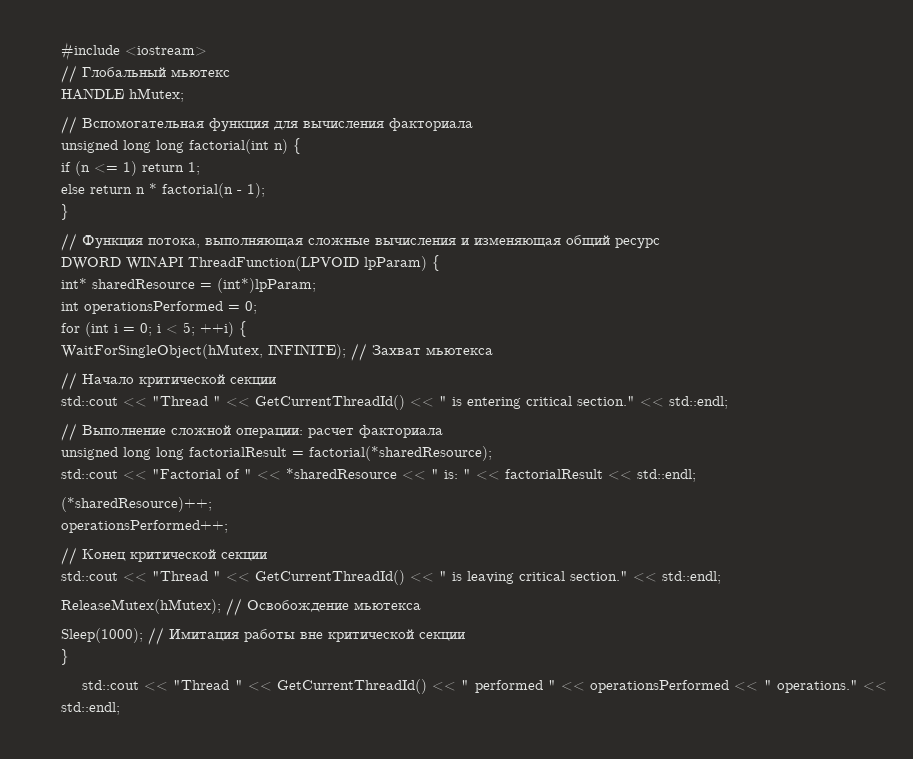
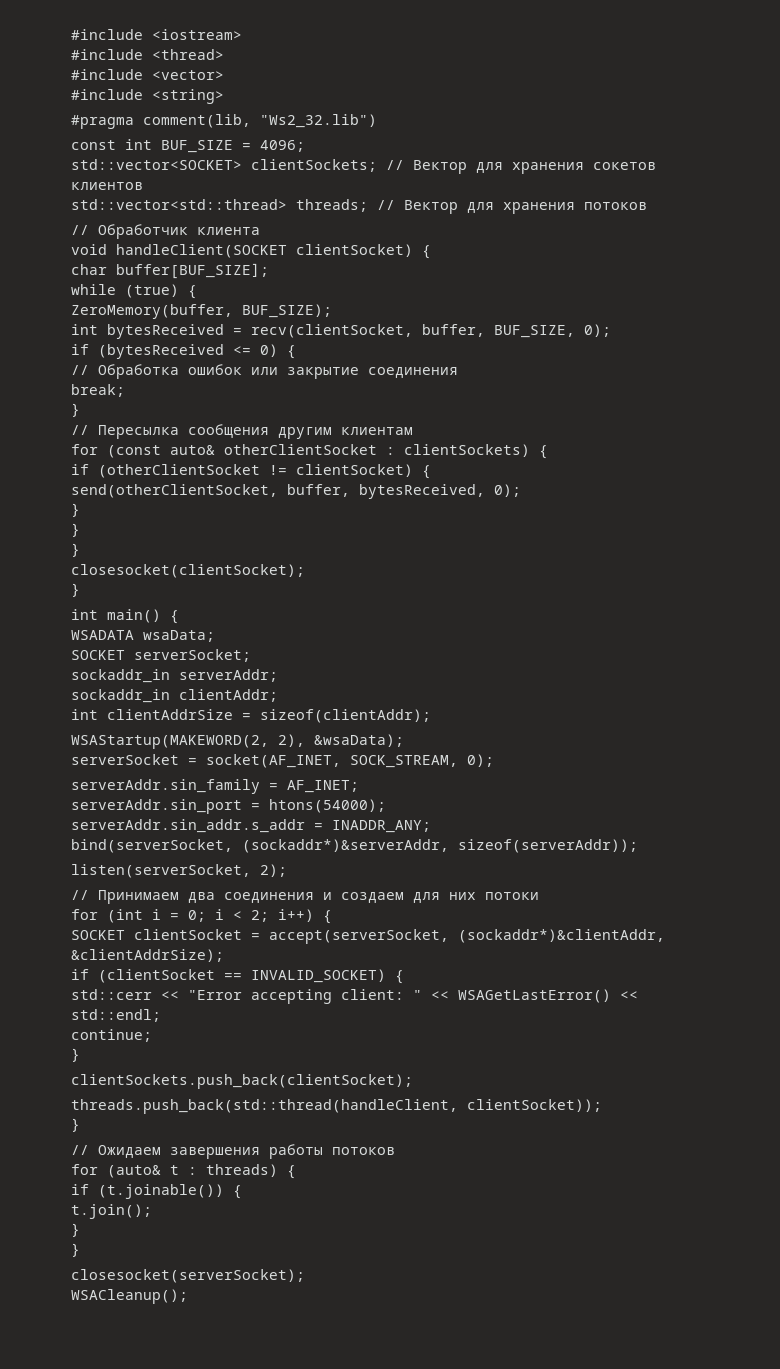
[61,65,230,83] [61,88,184,102] [61,116,473,134] [61,138,301,154] [61,161,200,176] [61,183,265,198] [61,204,69,220] [61,233,660,251] [61,255,440,271] [61,278,316,293] [61,301,257,314] // Глобальный мьютекс // HANDLE hMutex; // // Вспомогательная функция для вычисления факториала // unsigned long long factorial(int n) { // if (n <= 1) return 1; // else return n * factorial(n - 1); // } // // Функция потока, выполняющая сложные вычисления и изменяющая общий ресурс // DWORD WINAPI ThreadFunction(LPVOID lpParam) { // int* sharedResource = (int*)lpParam; // int operationsPerformed = 0; -> [71,49,224,60] [71,69,224,80] [71,89,224,104] [71,114,377,129] [71,139,305,153] [71,159,656,174] [71,182,143,190] [71,199,647,214] [71,224,260,239] [71,244,431,259] [71,263,269,279] [71,284,197,299] [71,304,332,319] [71,324,611,339] [71,344,296,359] [71,364,458,379] [71,384,125,397] [71,403,80,417] [71,424,413,439] [71,444,548,459] [71,464,431,479] [71,484,521,499] [71,503,80,517] [71,523,80,537] [71,543,80,557] [71,564,305,578] [71,583,80,597] [71,609,179,624] [71,630,215,642] [71,649,251,662] [71,669,278,683] [71,689,278,703] [71,709,431,723] [71,734,404,749] [71,754,494,768] [71,779,359,794] [71,799,386,814] [71,819,431,833] [71,839,638,853] [71,864,287,878] [71,890,539,904] #include <thread> // #include <vector> // #include <string> // #pragma comment(lib, "Ws2_32.lib") // const int BUF_SIZE = 4096; // std::vector<SOCKET> clientSockets; // Вектор для хранения сокетов клиентов // std::vector<std::thread> threads; // Вектор для хранения потоков // // Обработчик клиента // void handleClient(SOCKET clientSocket) { // char buffer[BUF_SIZE]; // while (true) { // ZeroMemory(buffer, BUF_SIZE); // int bytesReceived = recv(clientSocket, buffer, BUF_SIZE, 0); // if (bytesReceived <= 0) { // // Обработка ошибок или закрытие соединения // break; // } // // Пересылка сообщения другим клиентам // for (const auto& otherClientSocket : clientSockets) { // if (otherClientSocket != clientSocket) { // send(otherClientSocket, buffer, bytesReceived, 0); // } // } // } // closesocket(clientSocket); // } // int main() { // WSADATA wsaData; // SOCKET serverSocket; // sockaddr_in serverAddr; // sockaddr_in clientAddr; // int clientAddrSize = sizeof(clientAddr); // WSAStartup(MAKEWORD(2, 2), &wsaData); // serverSocket = socket(AF_INET, SOCK_STREAM, 0); // serverAddr.sin_family = AF_INET; // serverAddr.sin_port = htons(54000); // serverAddr.sin_addr.s_addr = INADDR_ANY; // bind(serverSocket, (sockaddr*)&serverAddr, sizeof(serverAddr)); // listen(serverSocket, 2); // // Принимаем два соединения и создаем для них потоки
[183,321,247,337] [61,343,493,361] [61,372,276,390] [61,395,728,410] [61,423,443,441] [61,446,492,461] [61,468,696,482] [61,497,212,512] [61,520,228,533] [61,547,267,565] [61,570,721,585] [61,598,421,616] [61,627,465,645] [61,649,69,665] [81,679,888,694] [61,702,120,715] 5; ++i) { // WaitForSingleObject(hMutex, INFINITE); // Захват мьютекса // // Начало критической секции // std::cout << "Thread " << GetCurrentThreadId() << " is entering critical section." << std::endl; // // Выполнение сложной операции: расчет факториала // unsigned long long factorialResult = factorial(*sharedResource); // std::cout << "Factorial of " << *sharedResource << " is: " << factorialResult << std::endl; // (*sharedResource)++; // operationsPerformed++; // // Конец критической секции // std::cout << "Thread " << GetCurrentThreadId() << " is leaving critical section." << std::endl; // ReleaseMutex(hMutex); // Освобождение мьютекса // Sleep(1000); // Имитация работы вне критической секции // } // std::cout << "Thread " << GetCurrentThreadId() << " performed " << operationsPerformed << " operations." << std::endl; -> [251,909,332,924] [71,929,665,944] [71,949,224,962] [71,969,404,984] [71,989,638,1004] [71,1009,161,1022] [71,1029,152,1042] [71,1048,80,1062] [71,1074,413,1089] [71,1099,602,1114] [71,1118,80,1132] [71,1144,395,1159] [71,1164,296,1179] [71,1184,242,1199] [71,1204,152,1219] [71,1223,80,1237] [71,1243,80,1257] [71,1269,305,1283] [71,1289,188,1304] 2; i++) { // SOCKET clientSocket = accept(serverSocket, (sockaddr*)&clientAddr, &clientAddrSize); // if (clientSocket == INVALID_SOCKET) { // std::cerr << "Error accepting client: " << WSAGetLastError() << std::endl; // continue; // } // clientSockets.push_back(clientSocket); // threads.push_back(std::thread(handleClient, clientSocket)); // } // // Ожидаем завершения работы потоков // for (auto& t : threads) { // if (t.joinable()) { // t.join(); // } // } // closesocket(serverSocket); // WSACleanup();

